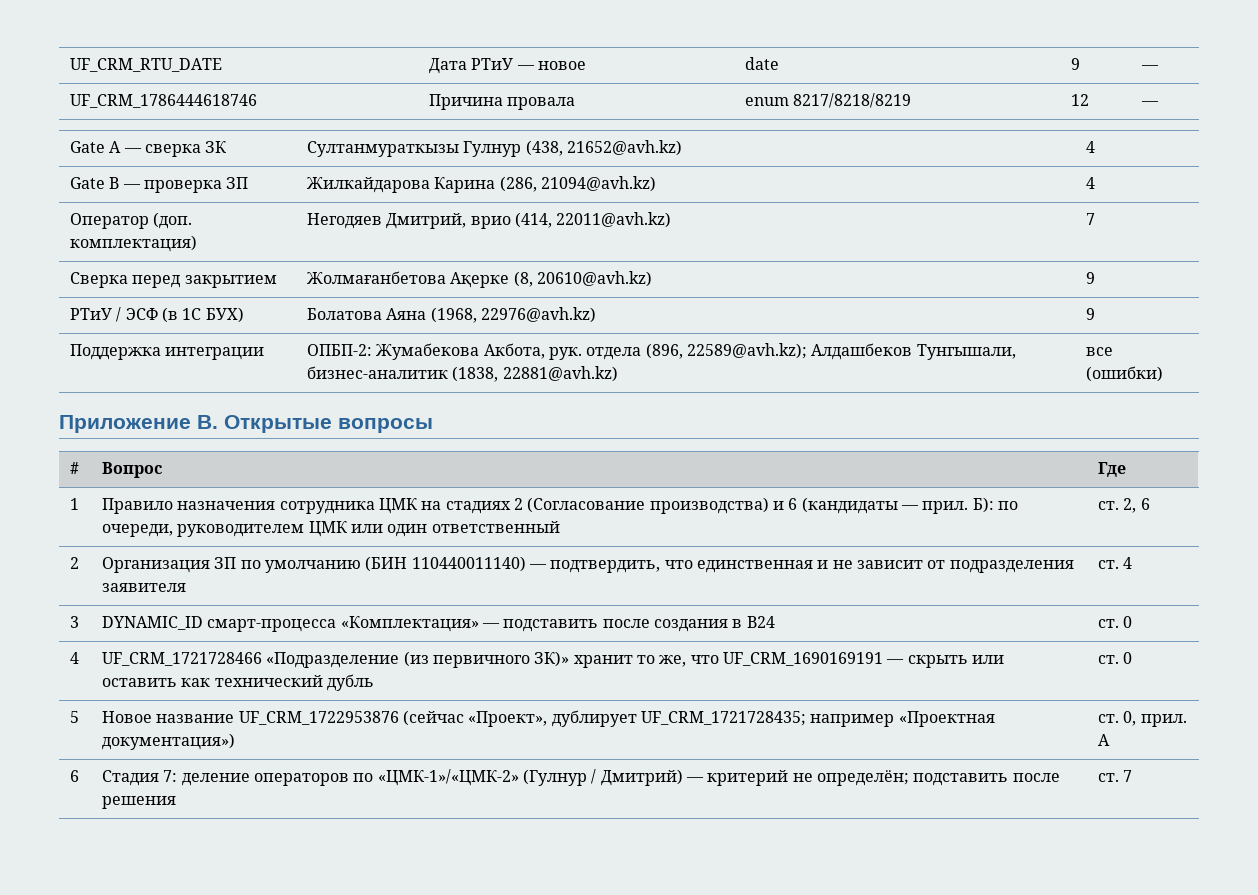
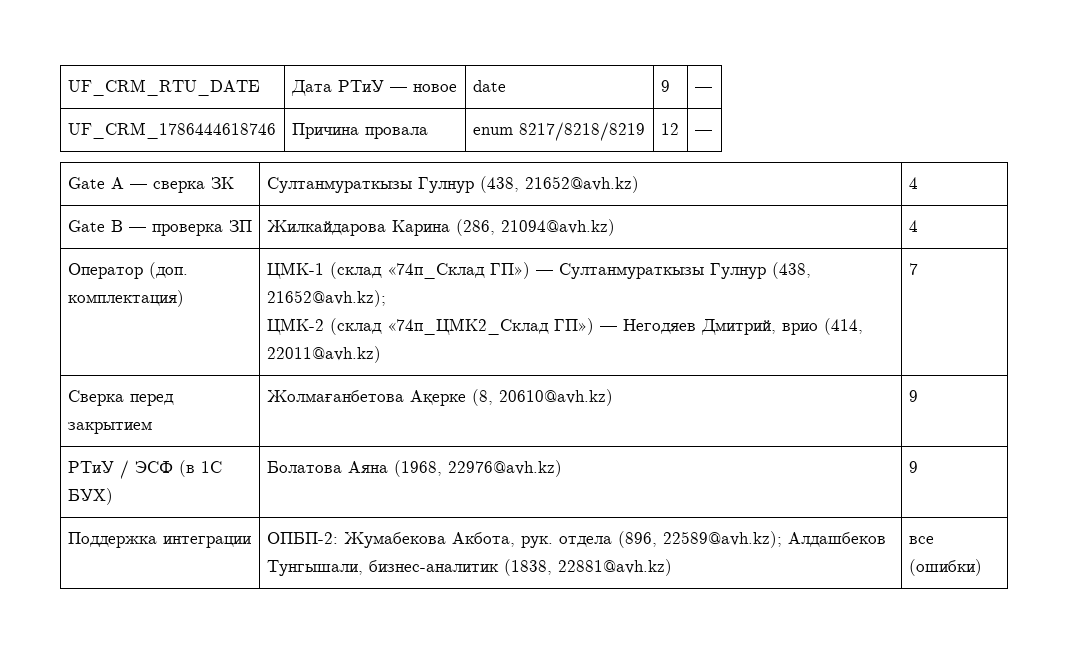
(198, 243) none -> [266,262,811,279] [266,290,386,307] [266,318,617,335] ЦМК-1 (склад «74п_Склад ГП») — Султанмураткызы Гулнур (438, 21652@avh.kz); // ЦМК-2 (склад «74п_ЦМК2_Склад ГП») —
[59,415,433,433] [70,462,80,474] [102,462,163,478] [1098,462,1127,477] [70,498,80,510] [102,497,1018,514] [102,521,560,537] [1098,498,1150,513] [70,557,80,569] [102,556,1074,573] [102,583,187,592] [1098,557,1133,569] [70,616,80,628] [102,616,775,632] [1098,616,1133,628] [70,652,80,664] [102,651,1004,668] [102,674,374,691] [1098,652,1133,664] [70,711,80,723] [102,710,995,727] [102,733,236,750] [1098,711,1187,727] [1098,734,1111,746] [70,770,80,782] [102,769,1060,786] [102,796,177,809] [1098,770,1133,782] // Приложение В. Открытые вопросы // # | Вопрос | Где // 1 | Правило назначения сотрудника ЦМК на стадиях 2 (Согласование производства) и 6 (кандидаты — прил. Б): по очереди, руководителем ЦМК или один ответственный | ст. 2, 6 // 2 | Организация ЗП по умолчанию (БИН 110440011140) — подтвердить, что единственная и не зависит от подразделения заявителя | ст. 4 // 3 | DYNAMIC_ID смарт-процесса «Комплектация» — подставить после создания в B24 | ст. 0 // 4 | UF_CRM_1721728466 «Подразделение (из первичного ЗК)» хранит то же, что UF_CRM_1690169191 — скрыть или оставить как технический дубль | ст. 0 // 5 | Новое название UF_CRM_1722953876 (сейчас «Проект», дублирует UF_CRM_1721728435; например «Проектная документация») | ст. 0, прил. А // 6 | Стадия 7: деление операторов по «ЦМК-1»/«ЦМК-2» (Гулнур / Дмитрий) — критерий не определён; подставить после решения | ст. 7 -> (982, 567) none

